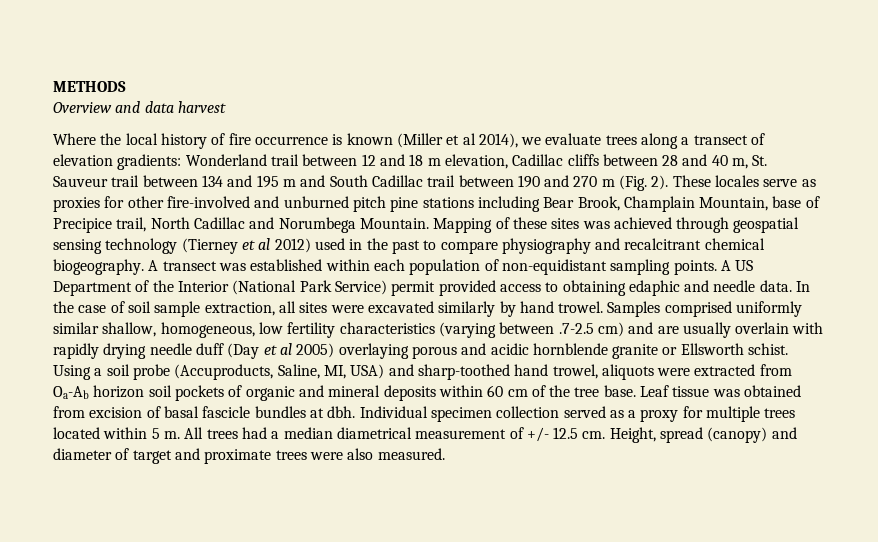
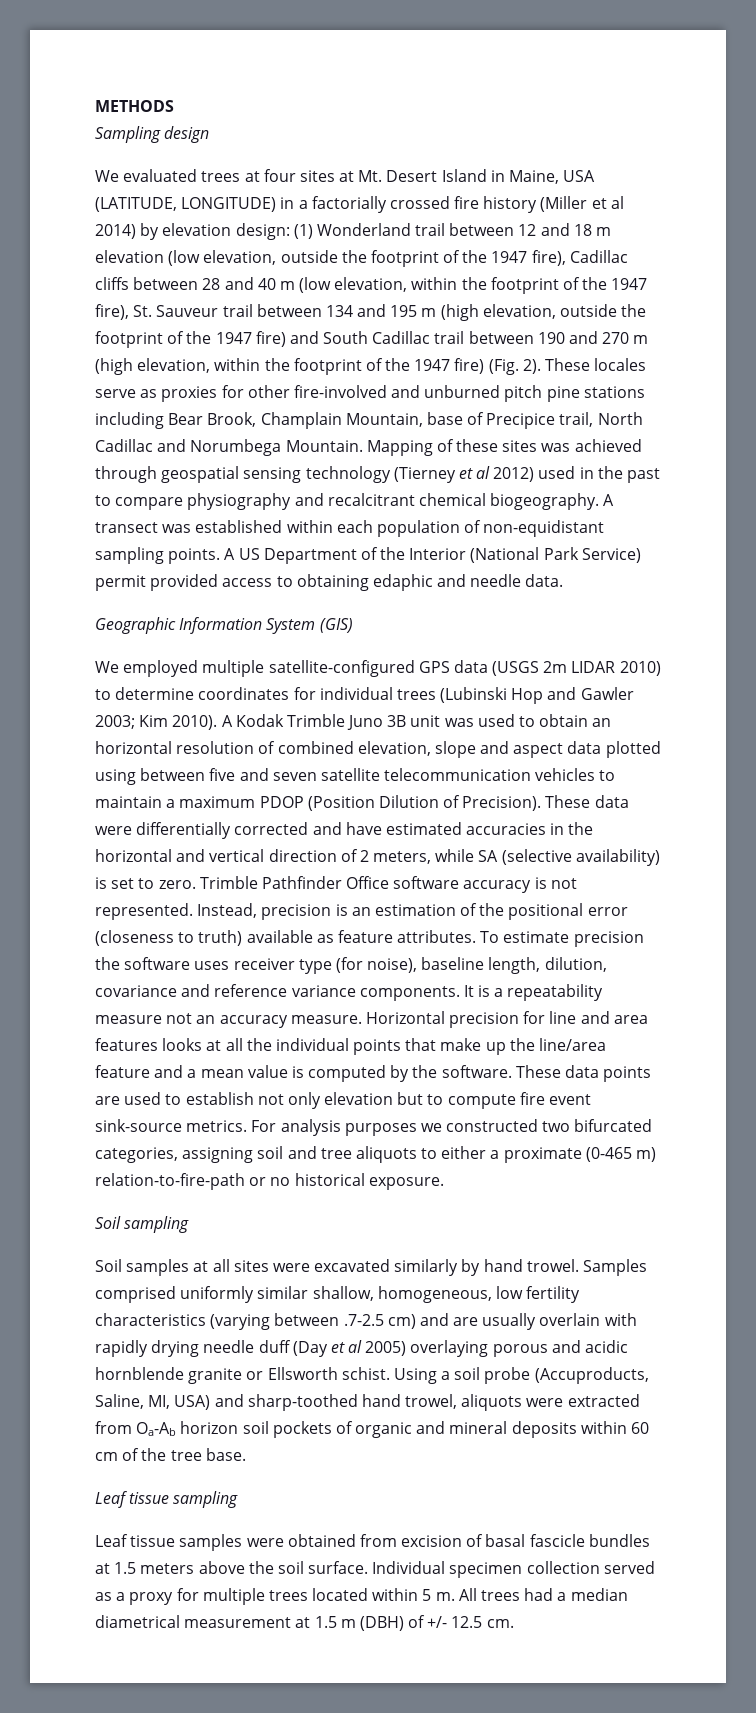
[53,101,226,113] [53,133,766,149] [53,154,182,170] Overview and data harvest // Where the local history of fire occurrence is known (Miller et al 2014), we evaluate trees along a transect of elevation gradients: -> [95,126,210,143] [95,169,596,184] [95,196,624,213] [95,223,313,240] Sampling design // We evaluated trees at four sites at Mt. Desert Island in Maine, USA (LATITUDE, LONGITUDE) in a factorially crossed fire history (Miller et al 2014) by elevation design: (1)
[444,154,508,169] elevation, -> [95,250,566,267] elevation (low elevation, outside the footprint of the 1947 fire),
[732,158,749,169] m, -> [279,277,648,294] [95,304,129,320] m (low elevation, within the footprint of the 1947 fire),
(296, 183) none -> [440,304,647,321] [95,331,286,348] (high elevation, outside the footprint of the 1947 fire)
(615, 183) none -> [95,358,485,375] (high elevation, within the footprint of the 1947 fire)
[796,281,811,292] [53,301,275,317] In the case of soil sample extraction, -> [95,617,353,634] [95,660,661,677] [95,687,634,704] [95,714,612,730] [95,741,661,758] [95,768,616,785] [95,795,629,811] [95,822,594,839] [95,849,660,866] [95,876,577,893] [95,903,628,920] [95,930,644,947] [95,957,607,974] [95,984,604,1001] [95,1011,648,1028] [95,1038,607,1055] [95,1065,652,1082] [95,1092,592,1109] [95,1119,653,1136] [95,1146,657,1163] [95,1173,444,1190] [95,1216,190,1233] [95,1259,209,1276] // Geographic Information System (GIS) // We employed multiple satellite-configured GPS data (USGS 2m LIDAR 2010) to determine coordinates for individual trees (Lubinski Hop and Gawler 2003; Kim 2010). A Kodak Trimble Juno 3B unit was used to obtain an horizontal resolution of combined elevation, slope and aspect data plotted using between five and seven satellite telecommunication vehicles to maintain a maximum PDOP (Position Dilution of Precision). These data were differentially corrected and have estimated accuracies in the horizontal and vertical direction of 2 meters, while SA (selective availability) is set to zero. Trimble Pathfinder Office software accuracy is not represented. Instead, precision is an estimation of the positional error (closeness to truth) available as feature attributes. To estimate precision the software uses receiver type (for noise), baseline length, dilution, covariance and reference variance components. It is a repeatability measure not an accuracy measure. Horizontal precision for line and area features looks at all the individual points that make up the line/area feature and a mean value is computed by the software. These data points are used to establish not only elevation but to compute fire event sink-source metrics. For analysis purposes we constructed two bifurcated categories, assigning soil and tree aliquots to either a proximate (0-465 m) relation-to-fire-path or no historical exposure. // Soil sampling // Soil samples at
[640,385,740,397] Leaf tissue was -> [95,1491,239,1508] [95,1534,284,1551] // Leaf tissue sampling // Leaf tissue samples were
[327,406,356,418] dbh. -> [114,1561,369,1574] 1.5 meters above the soil surface.
[509,427,797,443] [53,448,445,464] of +/- 12.5 cm. Height, spread (canopy) and diameter of target and proximate trees were also measured. -> [295,1615,514,1631] at 1.5 m (DBH) of +/- 12.5 cm.

